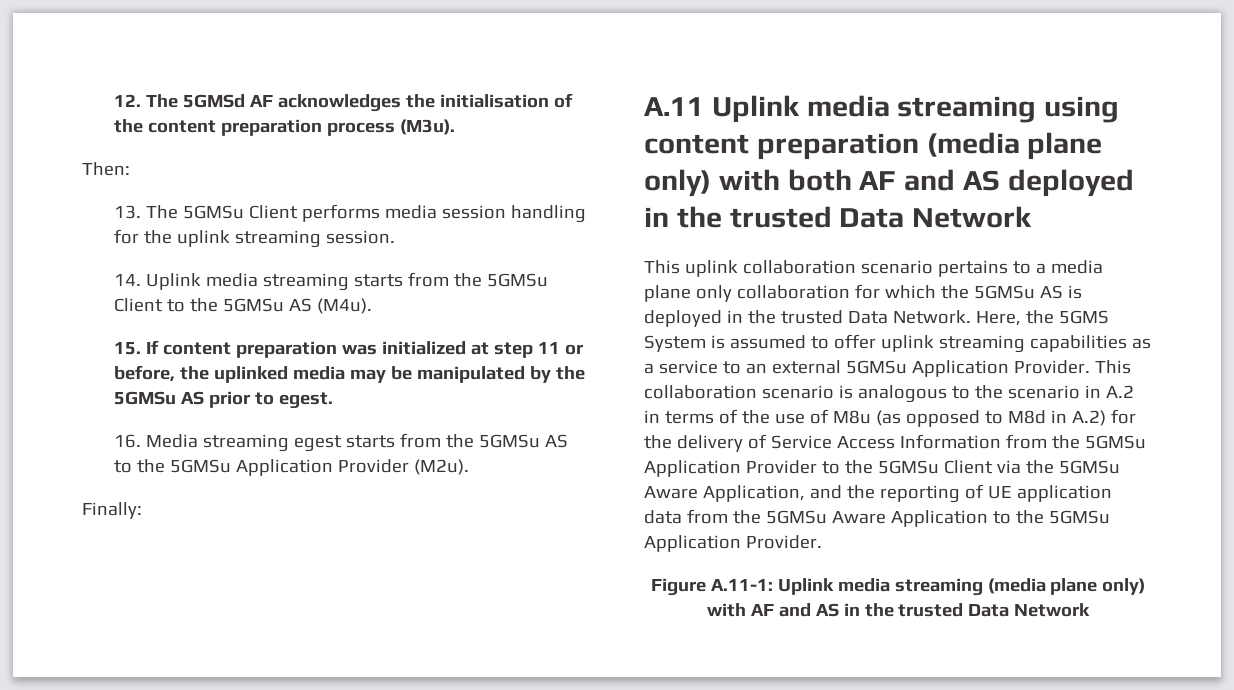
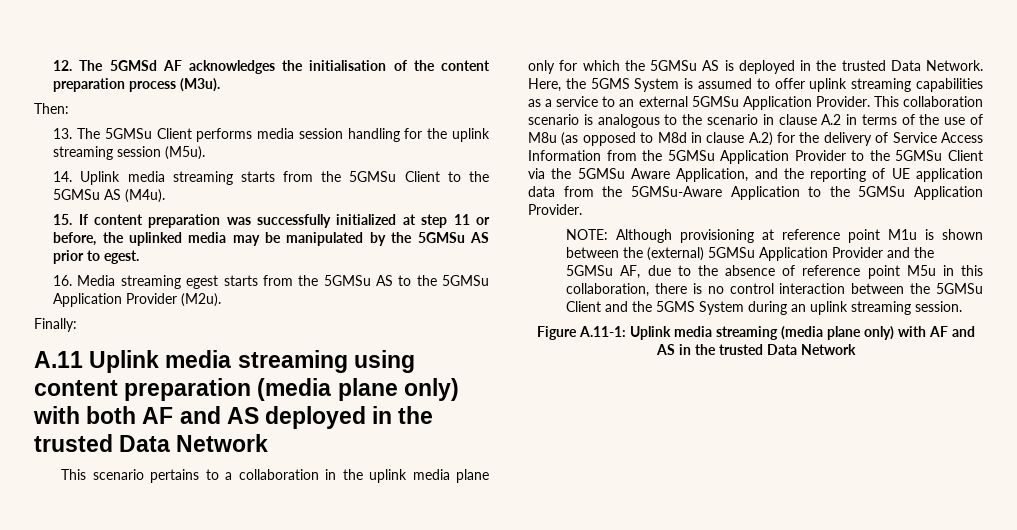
[326,230,396,244] session. -> [117,146,206,160] session (M5u).
(378, 349) none -> [257,214,332,228] successfully
[684,260,856,277] uplink collaboration -> (87, 474) none
(1046, 268) none -> [238,469,408,483] collaboration in the uplink
[736,285,850,299] collaboration -> (555, 67) none
(1101, 391) none -> [778,114,817,125] clause
(1067, 416) none -> [706,132,745,143] clause
[765,510,886,524] 5GMSu Aware -> [630,186,722,197] 5GMSu-Aware
(822, 542) none -> [566,229,983,243] [566,247,935,261] [566,265,983,279] [566,283,983,297] [566,301,963,315] // NOTE: Although provisioning at reference point M1u is shown between the (external) 5GMSu Application Provider and the 5GMSu AF, due to the absence of reference point M5u in this collaboration, there is no control interaction between the 5GMSu Client and the 5GMS System during an uplink streaming session.

